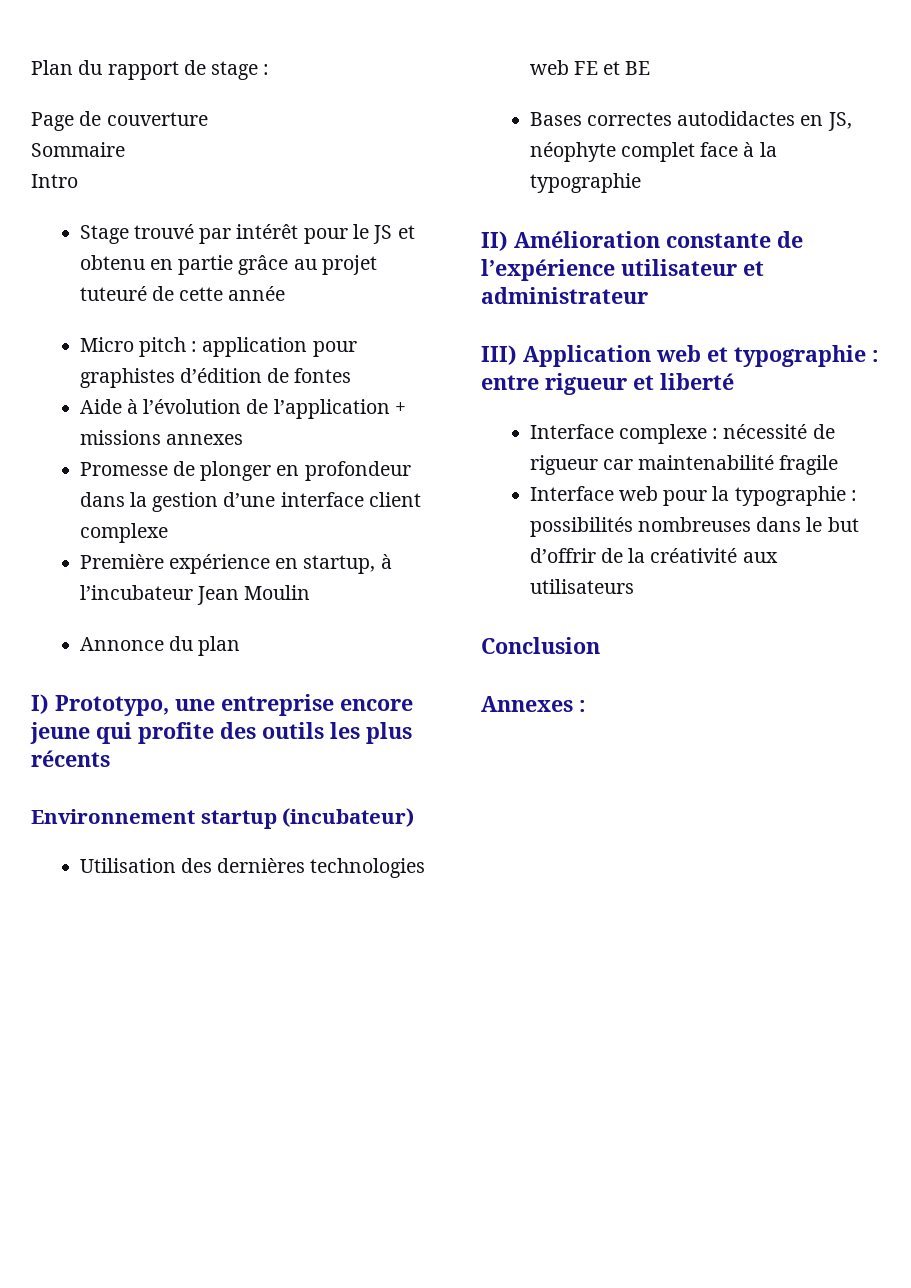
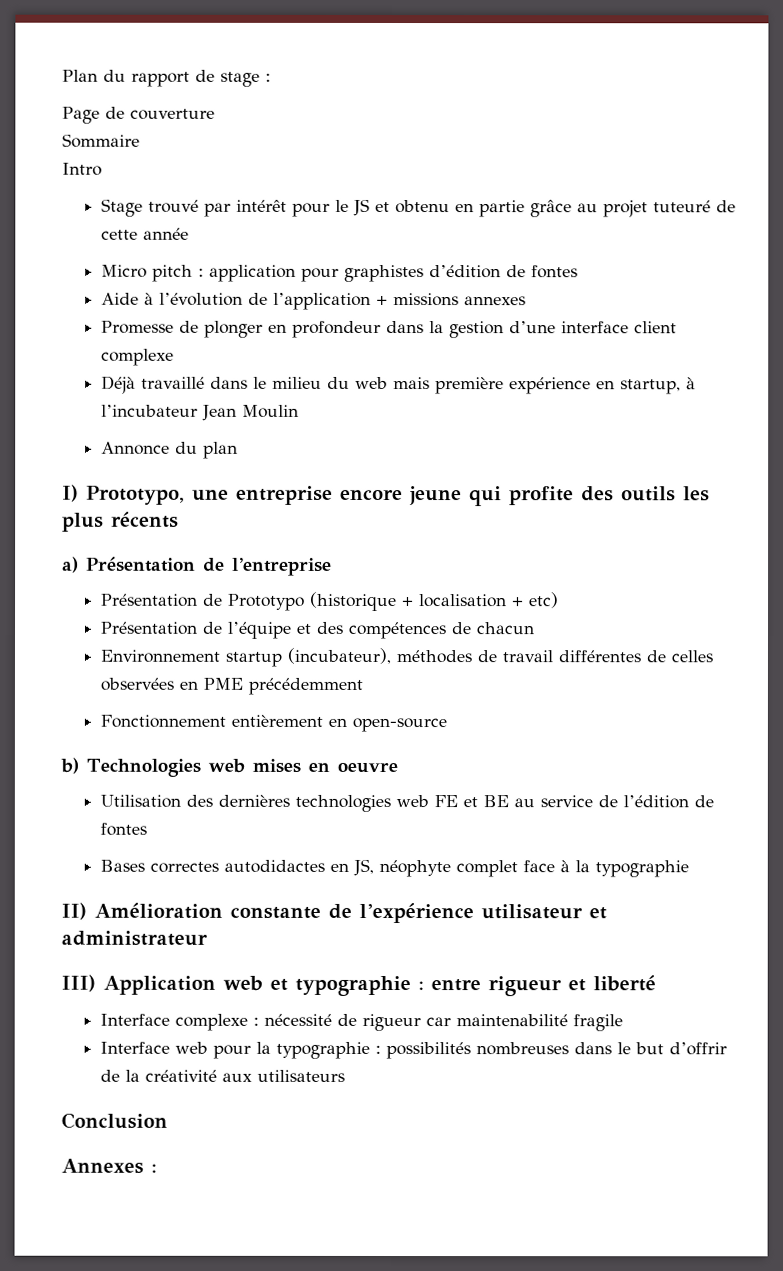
[79,554,164,569] Première -> [100,375,504,395] Déjà travaillé dans le milieu du web mais première
[31,808,415,829] Environnement startup (incubateur) -> [62,556,332,576] [100,591,559,612] [100,621,535,640] [99,647,713,667] [99,677,363,695] [99,714,447,733] [60,757,398,777] a) Présentation de l’entreprise // Présentation de Prototypo (historique + localisation + etc) // Présentation de l’équipe et des compétences de chacun // Environnement startup (incubateur), méthodes de travail différentes de celles observées en PME précédemment // Fonctionnement entièrement en open-source // b) Technologies web mises en oeuvre
(651, 68) none -> [513,795,714,809] [99,822,147,836] au service de l’édition de fontes

